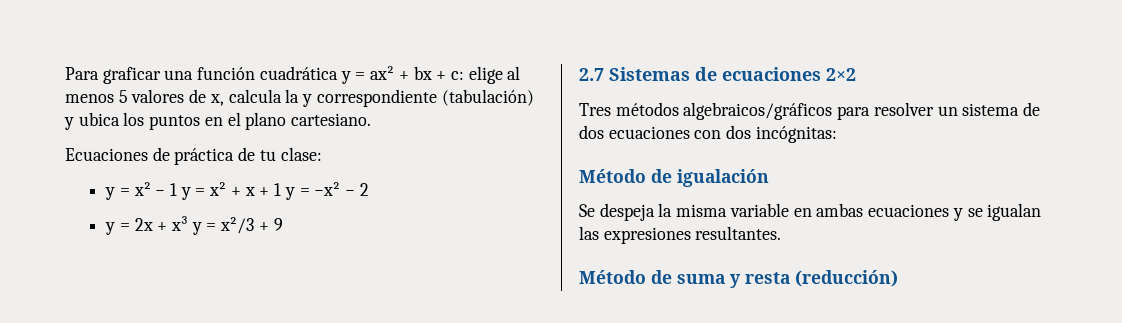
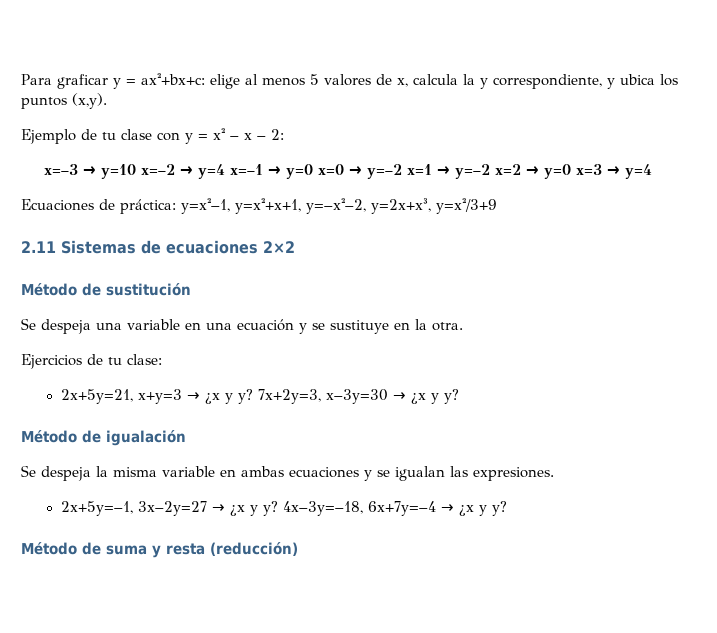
[164,66,464,84] una función cuadrática y = ax² + bx + c: -> [113,73,205,89] y = ax²+bx+c:
[316,89,534,107] correspondiente (tabulación) -> [493,74,602,89] correspondiente,
[204,112,372,130] [65,147,322,165] [105,182,369,200] [105,216,283,235] [579,67,856,81] [579,102,1041,120] [579,125,837,143] en el plano cartesiano. // Ecuaciones de práctica de tu clase: // y = x² − 1 y = x² + x + 1 y = −x² − 2 // y = 2x + x³ y = x²/3 + 9 // 2.7 Sistemas de ecuaciones 2×2 // Tres métodos algebraicos/gráficos para resolver un sistema de dos ecuaciones con dos incógnitas: -> [72,93,107,109] [21,128,284,144] [44,164,653,179] [21,198,497,214] [21,240,295,254] [21,283,191,296] [21,318,463,334] [21,354,162,369] [60,389,459,404] (x,y). // Ejemplo de tu clase con y = x² − x − 2: // x=−3 → y=10 x=−2 → y=4 x=−1 → y=0 x=0 → y=−2 x=1 → y=−2 x=2 → y=0 x=3 → y=4 // Ecuaciones de práctica: y=x²−1, y=x²+x+1, y=−x²−2, y=2x+x³, y=x²/3+9 // 2.11 Sistemas de ecuaciones 2×2 // Método de sustitución // Se despeja una variable en una ecuación y se sustituye en la otra. // Ejercicios de tu clase: // 2x+5y=21, x+y=3 → ¿x y y? 7x+2y=3, x−3y=30 → ¿x y y?
[603,226,782,244] expresiones resultantes. -> [473,467,554,481] [60,501,507,516] expresiones. // 2x+5y=−1, 3x−2y=27 → ¿x y y? 4x−3y=−18, 6x+7y=−4 → ¿x y y?

